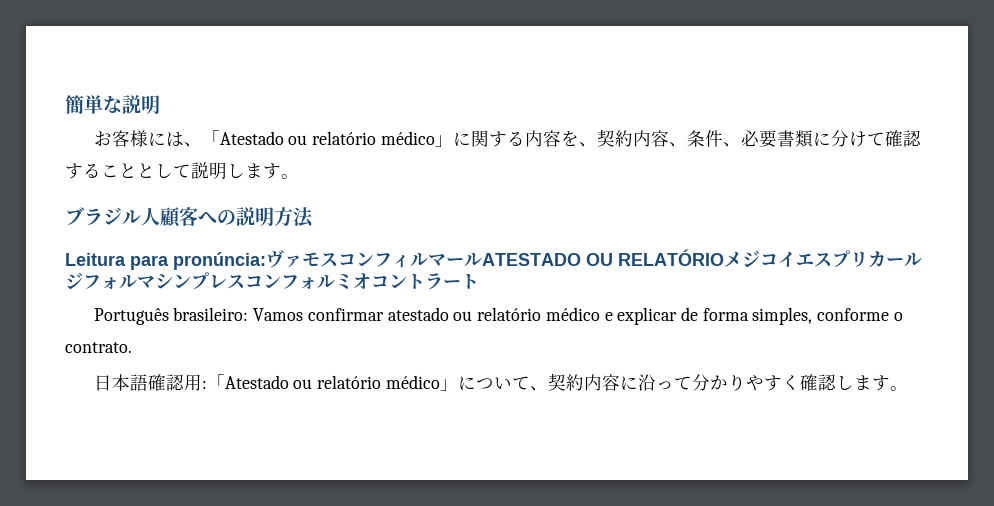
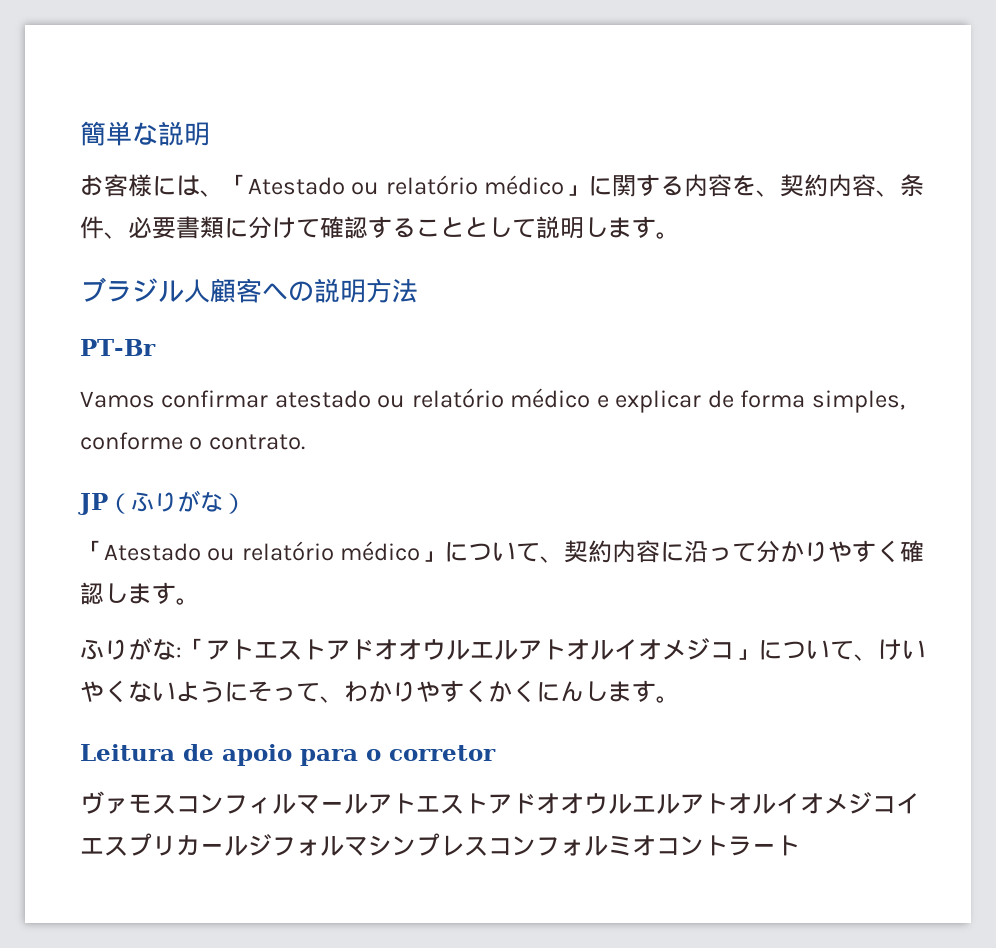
[65,252,266,270] Leitura para pronúncia: -> [80,339,156,356] [80,388,905,413] [80,432,305,450] [78,490,246,515] [80,540,925,563] [80,582,200,605] [80,637,926,661] [80,680,680,703] [80,744,496,766] PT-Br // Vamos confirmar atestado ou relatório médico e explicar de forma simples, conforme o contrato. // JP（ふりがな） // 「Atestado ou relatório médico」について、契約内容に沿って分かりやすく確認します。 // ふりがな:「アトエストアドオオウルエルアトオルイオメジコ」について、けいやくないようにそって、わかりやすくかくにんします。 // Leitura de apoio para o corretor //
[482,249,724,266] ATESTADO OU RELATÓRIO -> [368,793,824,814] アトエストアドオオウルエルアトオルイオ
[93,307,903,325] [65,342,132,353] [93,373,908,391] // Português brasileiro: Vamos confirmar atestado ou relatório médico e explicar de forma simples, conforme o contrato. // 日本語確認用:「Atestado ou relatório médico」について、契約内容に沿って分かりやすく確認します。 -> (800, 845) none

